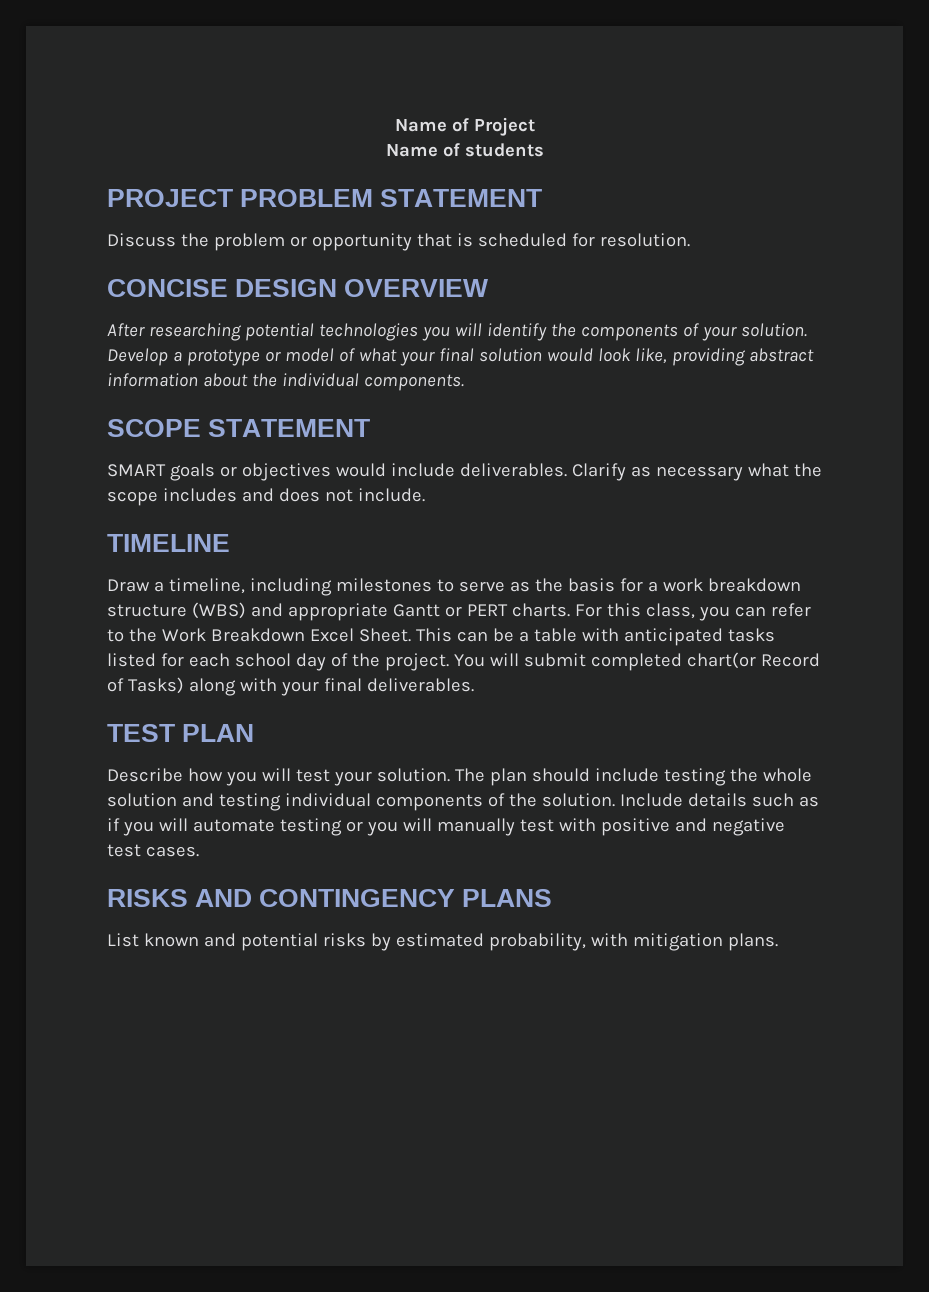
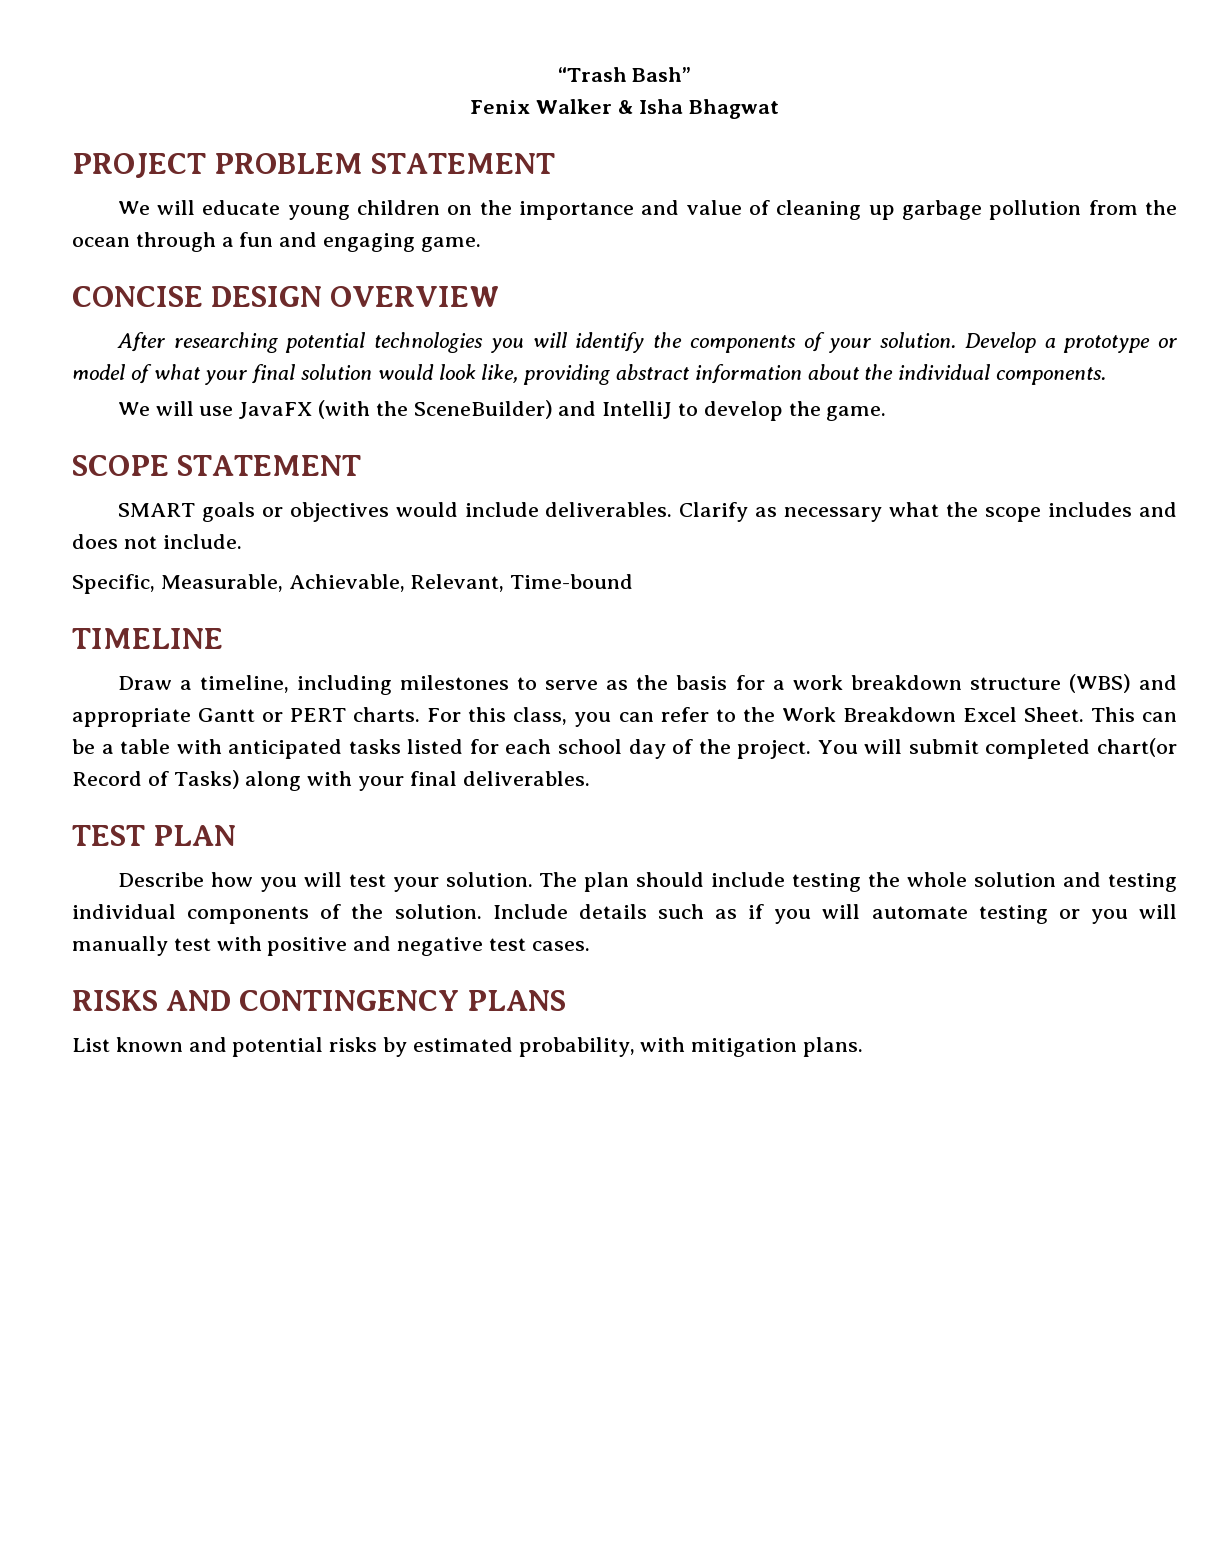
[394,117,535,136] [385,143,544,157] [107,189,543,207] [107,233,690,251] Name of Project // Name of students // PROJECT PROBLEM STATEMENT // Discuss the problem or opportunity that is scheduled for resolution. -> [557,67,692,82] [470,99,779,119] [72,153,556,178] [117,200,1178,220] [72,232,481,252] “Trash Bash” // Fenix Walker & Isha Bhagwat // PROJECT PROBLEM STATEMENT // We will educate young children on the importance and value of cleaning up garbage pollution from the ocean through a fun and engaging game.
(464, 382) none -> [117,400,887,421] // We will use JavaFX (with the SceneBuilder) and IntelliJ to develop the game.
(425, 495) none -> [72,574,634,594] // Specific, Measurable, Achievable, Relevant, Time-bound

